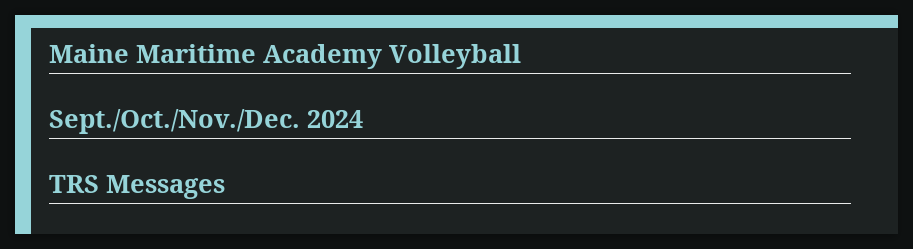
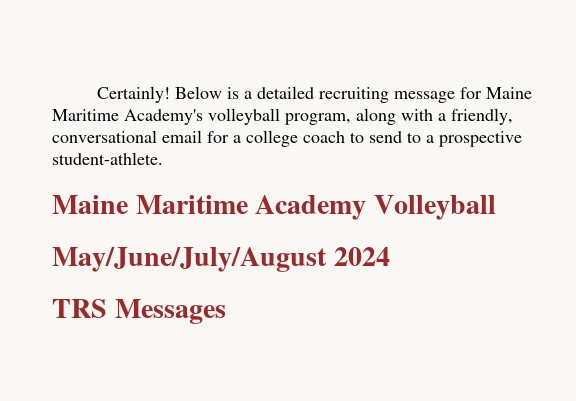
(49, 53) none -> [96,86,532,103] [52,108,513,125] [52,130,522,147] [52,152,163,165] Certainly! Below is a detailed recruiting message for Maine Maritime Academy's volleyball program, along with a friendly, conversational email for a college coach to send to a prospective student-athlete. //
[49,109,300,134] Sept./Oct./Nov./Dec. -> [52,247,327,272] May/June/July/August

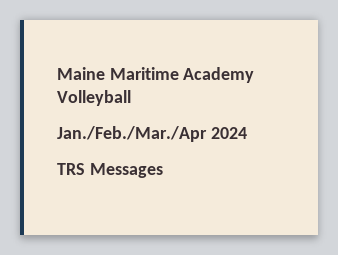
[96,86,532,103] [52,108,513,125] [52,130,522,147] [52,152,163,165] Certainly! Below is a detailed recruiting message for Maine Maritime Academy's volleyball program, along with a friendly, conversational email for a college coach to send to a prospective student-athlete. // -> (57, 73) none
[52,247,327,272] May/June/July/August -> [57,126,207,142] Jan./Feb./Mar./Apr

